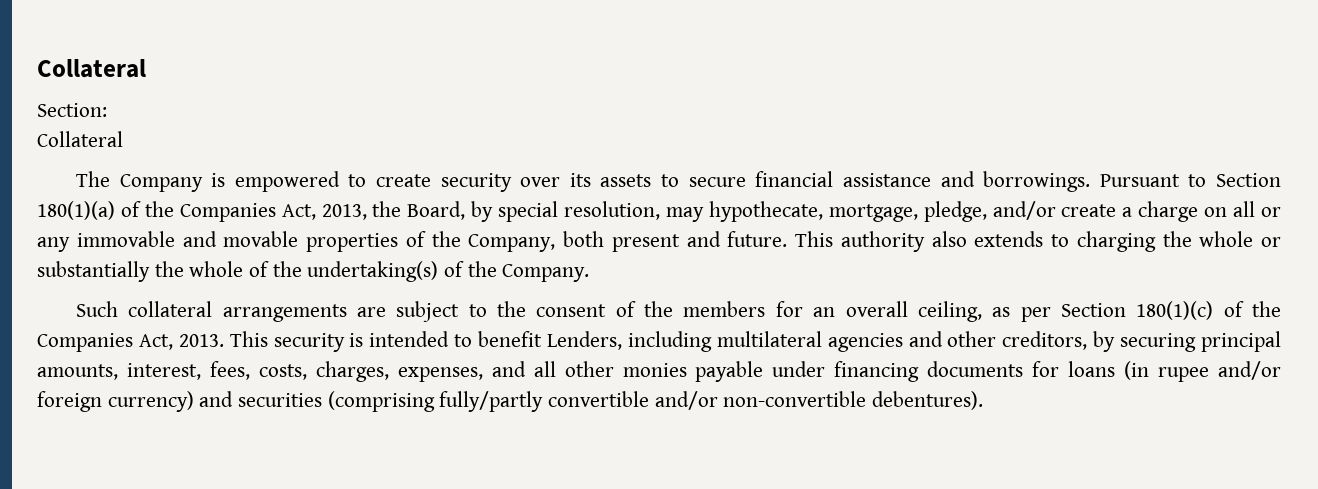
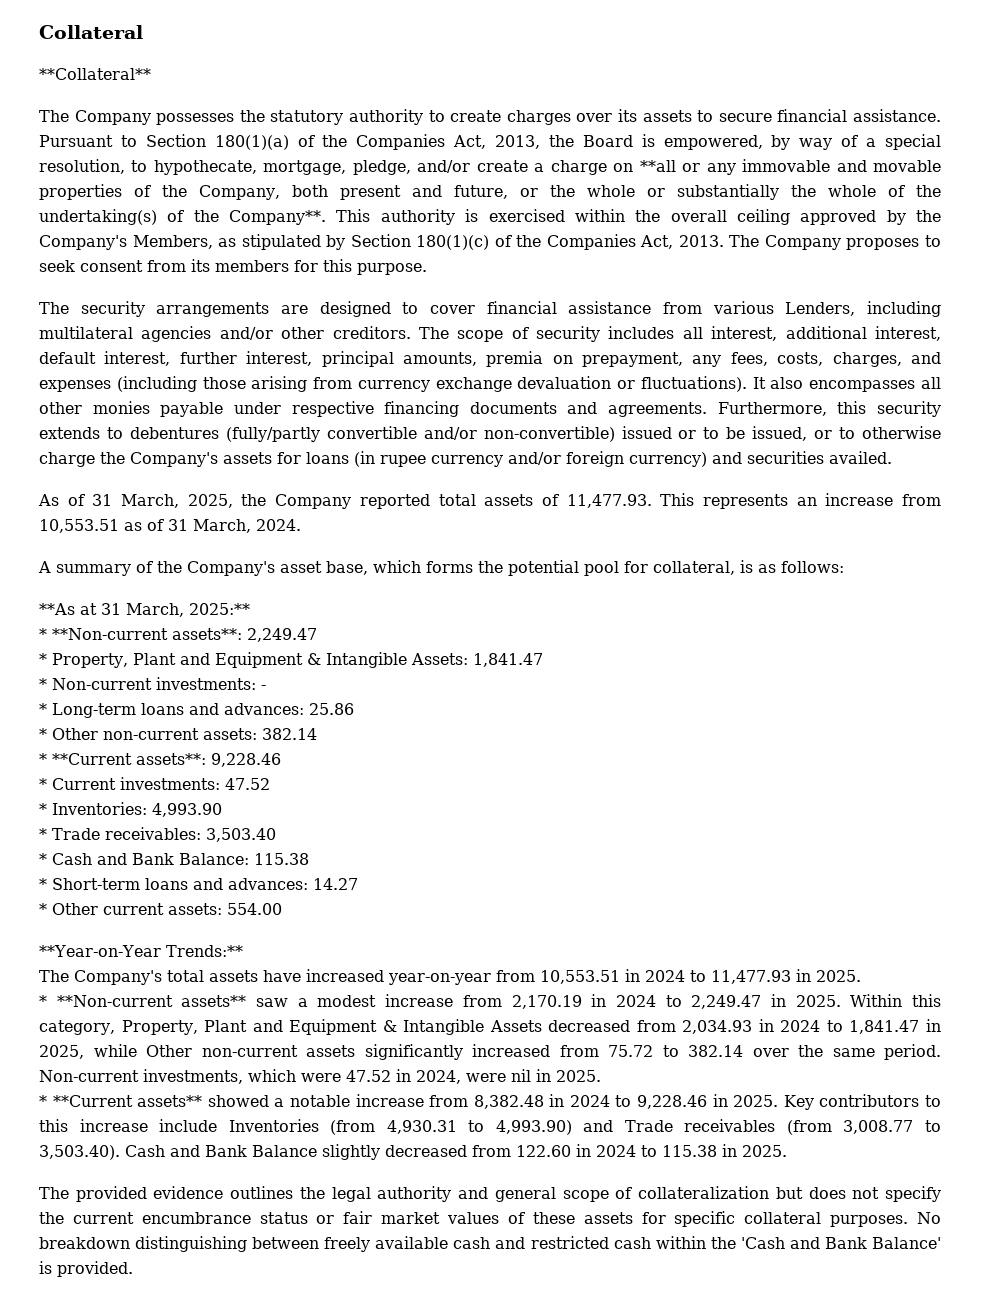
[37,59,146,78] [37,103,107,117] [37,131,123,147] [75,171,340,192] Collateral // Section: // Collateral // The Company is empowered -> [39,25,143,39] [39,68,151,80] [39,109,423,125] Collateral // **Collateral** // The Company possesses the statutory authority
[440,173,512,192] security -> [506,110,571,125] charges
[842,171,1091,192] assistance and borrowings. -> [853,109,942,122] assistance.
[407,201,494,222] Board, by -> [582,134,877,150] Board is empowered, by way of a
[665,207,704,222] may -> [131,160,148,172] to
[1233,201,1256,217] all -> [639,160,676,172] **all
[727,231,1156,252] future. This authority also extends to charging -> [453,185,538,199] future, or
[502,264,590,282] [75,301,1051,322] Company. // Such collateral arrangements are subject to the consent of the members for an overall ceiling, as per -> [229,209,942,225] [39,234,346,250] Company**. This authority is exercised within the overall ceiling approved by the Company's Members, as stipulated by
[229,331,1282,352] [37,361,526,382] This security is intended to benefit Lenders, including multilateral agencies and other creditors, by securing principal amounts, interest, fees, costs, charges, expenses, and -> [729,235,941,250] [39,259,427,275] [39,301,941,317] [39,326,941,342] [39,351,941,367] [39,376,916,392] The Company proposes to seek consent from its members for this purpose. // The security arrangements are designed to cover financial assistance from various Lenders, including multilateral agencies and/or other creditors. The scope of security includes all interest, additional interest, default interest, further interest, principal amounts, premia on prepayment, any fees, costs, charges, and expenses (including those arising from currency exchange devaluation or fluctuations). It also encompasses
(826, 369) none -> [291,401,374,417] respective
(1024, 369) none -> [567,401,941,417] [39,426,942,442] [39,452,272,467] and agreements. Furthermore, this security extends to debentures (fully/partly convertible and/or non-convertible) issued or to be issued, or to otherwise charge the Company's assets
(1210, 374) none -> [431,455,503,467] currency
[327,391,984,412] (comprising fully/partly convertible and/or non-convertible debentures). -> [829,451,892,464] [38,493,941,509] [39,519,301,533] [38,560,844,576] [39,603,250,617] [39,628,317,642] [39,652,543,668] [39,677,266,690] [39,703,354,718] [39,728,317,740] [39,753,281,767] [39,777,270,790] [39,802,222,817] [39,827,276,842] [39,853,309,865] [39,878,358,890] [39,903,282,915] [39,945,243,957] [39,969,861,985] [39,994,941,1009] [39,1019,942,1035] [39,1044,941,1060] [39,1069,601,1084] [39,1094,942,1110] [39,1119,942,1135] [39,1144,787,1160] [39,1186,942,1202] [39,1211,942,1227] [39,1236,941,1252] [39,1261,133,1277] availed. // As of 31 March, 2025, the Company reported total assets of 11,477.93. This represents an increase from 10,553.51 as of 31 March, 2024. // A summary of the Company's asset base, which forms the potential pool for collateral, is as follows: // **As at 31 March, 2025:** // * **Non-current assets**: 2,249.47 // * Property, Plant and Equipment & Intangible Assets: 1,841.47 // * Non-current investments: - // * Long-term loans and advances: 25.86 // * Other non-current assets: 382.14 // * **Current assets**: 9,228.46 // * Current investments: 47.52 // * Inventories: 4,993.90 // * Trade receivables: 3,503.40 // * Cash and Bank Balance: 115.38 // * Short-term loans and advances: 14.27 // * Other current assets: 554.00 // **Year-on-Year Trends:** // The Company's total assets have increased year-on-year from 10,553.51 in 2024 to 11,477.93 in 2025. // * **Non-current assets** saw a modest increase from 2,170.19 in 2024 to 2,249.47 in 2025. Within this category, Property, Plant and Equipment & Intangible Assets decreased from 2,034.93 in 2024 to 1,841.47 in 2025, while Other non-current assets significantly increased from 75.72 to 382.14 over the same period. Non-current investments, which were 47.52 in 2024, were nil in 2025. // * **Current assets** showed a notable increase from 8,382.48 in 2024 to 9,228.46 in 2025. Key contributors to this increase include Inventories (from 4,930.31 to 4,993.90) and Trade receivables (from 3,008.77 to 3,503.40). Cash and Bank Balance slightly decreased from 122.60 in 2024 to 115.38 in 2025. // The provided evidence outlines the legal authority and general scope of collateralization but does not specify the current encumbrance status or fair market values of these assets for specific collateral purposes. No breakdown distinguishing between freely available cash and restricted cash within the 'Cash and Bank Balance' is provided.

